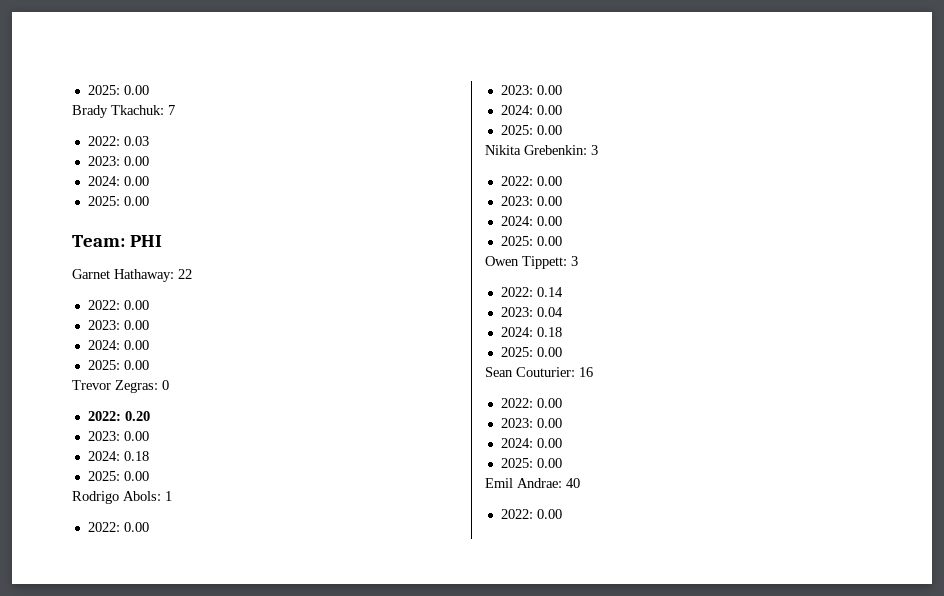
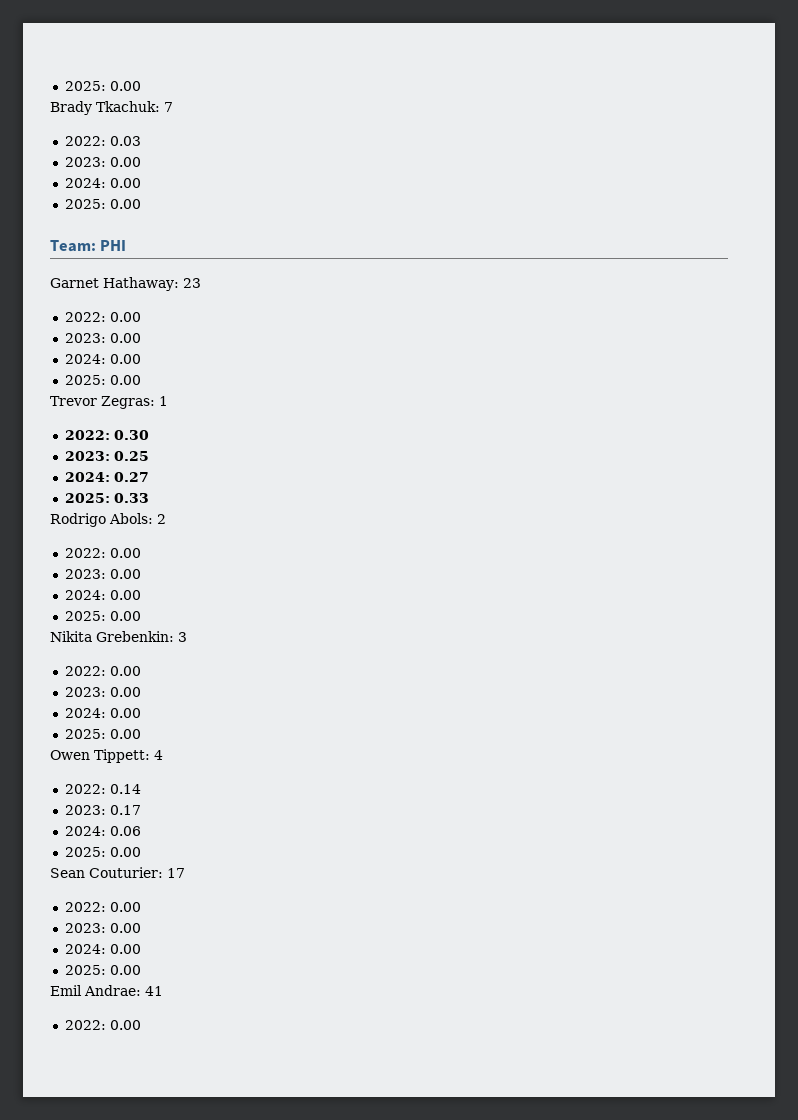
[178,269,192,279] 22 -> [183,278,201,288] 23
[162,380,169,390] [87,411,150,421] [87,431,149,441] [87,451,149,461] [87,471,149,481] 0 // 2022: 0.20 // 2023: 0.00 // 2024: 0.18 // 2025: 0.00 -> [159,396,168,406] [64,430,149,440] [64,451,149,461] [64,472,149,482] [64,493,149,503] 1 // 2022: 0.30 // 2023: 0.25 // 2024: 0.27 // 2025: 0.33
[165,491,172,501] 1 -> [157,514,166,524] 2
[571,256,578,266] 3 -> [154,750,163,760] 4
[536,307,563,317] [500,327,562,337] 0.04 // 2024: 0.18 -> [109,805,141,815] [64,826,141,836] 0.17 // 2024: 0.06
[579,367,593,377] 16 -> [167,868,185,878] 17
[566,478,580,488] 40 -> [145,986,163,996] 41

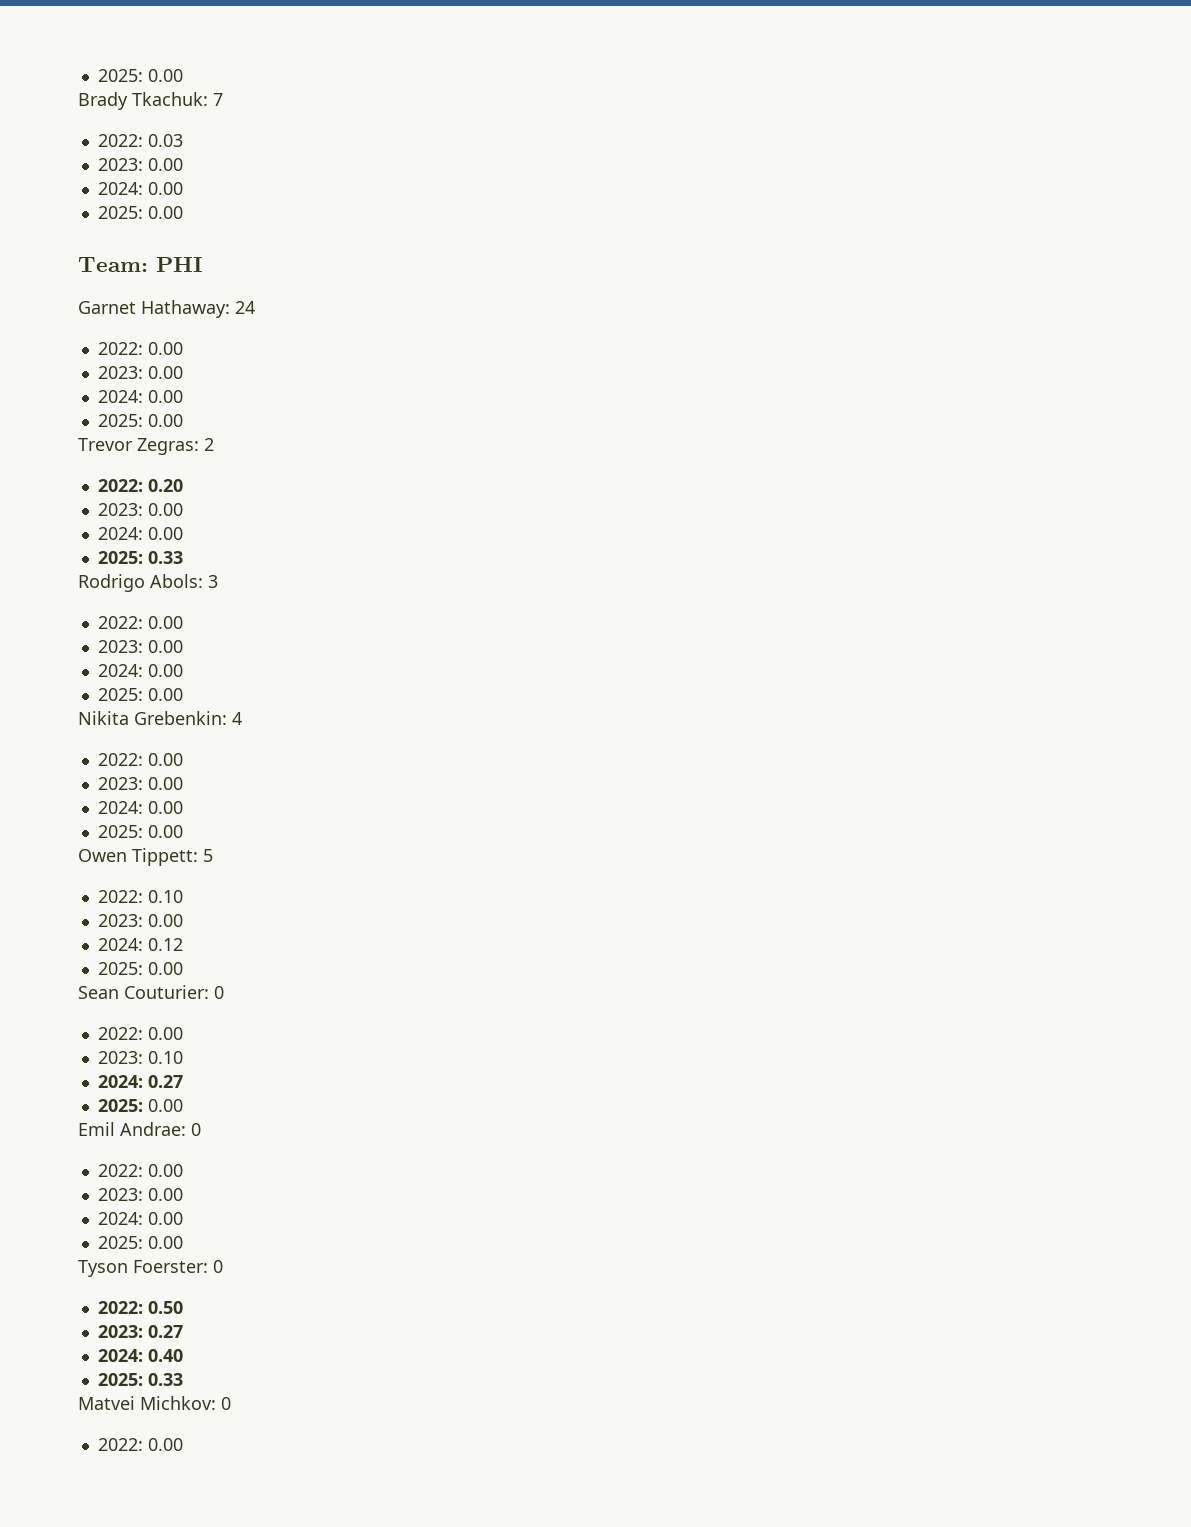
[183,278,201,288] 23 -> [235,301,255,314] 24
[159,396,168,406] [64,430,149,440] [64,451,149,461] [64,472,149,482] 1 // 2022: 0.30 // 2023: 0.25 // 2024: 0.27 -> [204,438,214,451] [97,479,183,492] [97,503,183,516] [97,527,183,540] 2 // 2022: 0.20 // 2023: 0.00 // 2024: 0.00
[157,514,166,524] 2 -> [208,575,218,588] 3
[178,632,187,642] 3 -> [232,712,242,725] 4
[154,750,163,760] [64,784,141,794] [64,805,141,815] [64,826,141,836] 4 // 2022: 0.14 // 2023: 0.17 // 2024: 0.06 -> [203,849,213,862] [97,890,183,903] [97,914,183,927] [97,938,183,951] 5 // 2022: 0.10 // 2023: 0.00 // 2024: 0.12
[167,868,185,878] [64,902,141,912] [64,923,141,933] [64,944,141,954] [64,965,141,975] [50,985,163,996] 17 // 2022: 0.00 // 2023: 0.00 // 2024: 0.00 // 2025: 0.00 // Emil Andrae: 41 -> [214,986,224,999] [97,1027,183,1040] [97,1051,183,1064] [97,1075,183,1088] [97,1099,183,1112] [78,1122,201,1136] [97,1164,183,1177] [97,1188,183,1201] [97,1212,183,1225] [97,1236,183,1249] [78,1260,223,1277] [97,1301,183,1314] [97,1325,183,1338] [97,1349,183,1362] [97,1373,183,1386] [78,1396,231,1410] 0 // 2022: 0.00 // 2023: 0.10 // 2024: 0.27 // 2025: 0.00 // Emil Andrae: 0 // 2022: 0.00 // 2023: 0.00 // 2024: 0.00 // 2025: 0.00 // Tyson Foerster: 0 // 2022: 0.50 // 2023: 0.27 // 2024: 0.40 // 2025: 0.33 // Matvei Michkov: 0

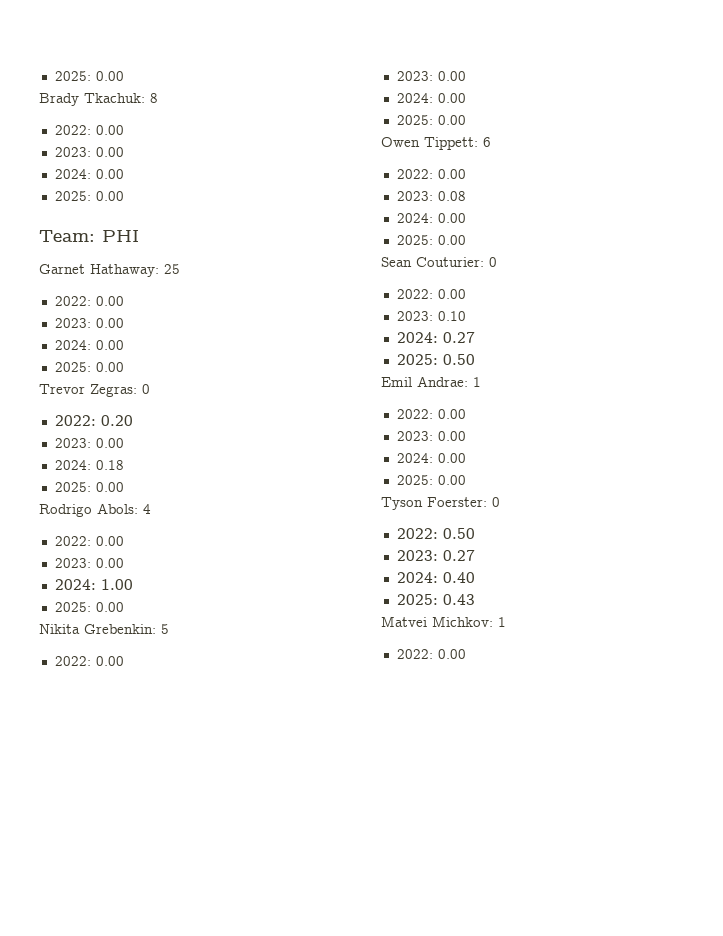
[213,93,223,106] [97,134,183,147] 7 // 2022: 0.03 -> [150,93,158,103] [54,125,124,135] 8 // 2022: 0.00
[235,301,255,314] 24 -> [164,264,180,274] 25
[204,438,214,451] 2 -> [142,384,150,394] 0
[147,527,183,540] [97,551,183,564] 0.00 // 2025: 0.33 -> [95,460,124,470] [54,482,124,492] 0.18 // 2025: 0.00
[208,575,218,588] [97,616,183,629] [97,640,183,653] [97,664,183,677] 3 // 2022: 0.00 // 2023: 0.00 // 2024: 0.00 -> [143,504,151,514] [54,536,124,546] [54,558,124,568] [54,579,133,590] 4 // 2022: 0.00 // 2023: 0.00 // 2024: 1.00
[232,712,242,725] 4 -> [161,624,169,634] 5
[203,849,213,862] [97,890,183,903] [97,914,183,927] [97,938,183,951] 5 // 2022: 0.10 // 2023: 0.00 // 2024: 0.12 -> [483,137,491,147] [396,169,466,179] [396,191,466,201] [396,213,466,223] 6 // 2022: 0.00 // 2023: 0.08 // 2024: 0.00
[147,1099,183,1112] 0.00 -> [442,354,475,365] 0.50
[191,1123,201,1136] 0 -> [473,377,481,387] 1
[147,1373,183,1386] 0.33 -> [442,594,475,605] 0.43
[221,1397,231,1410] 0 -> [498,617,506,627] 1

